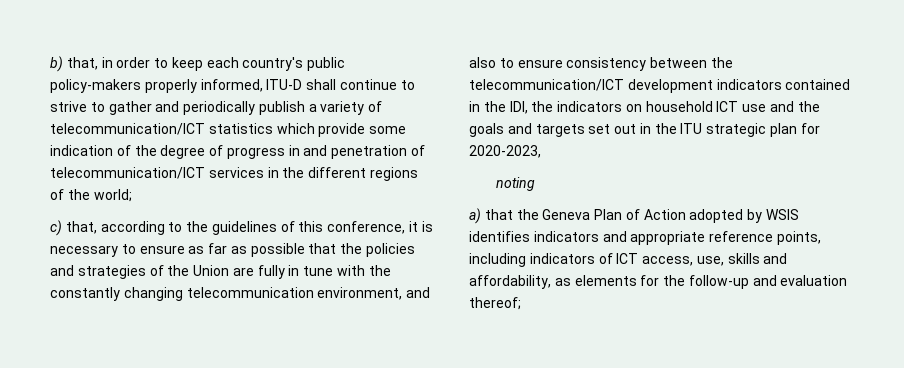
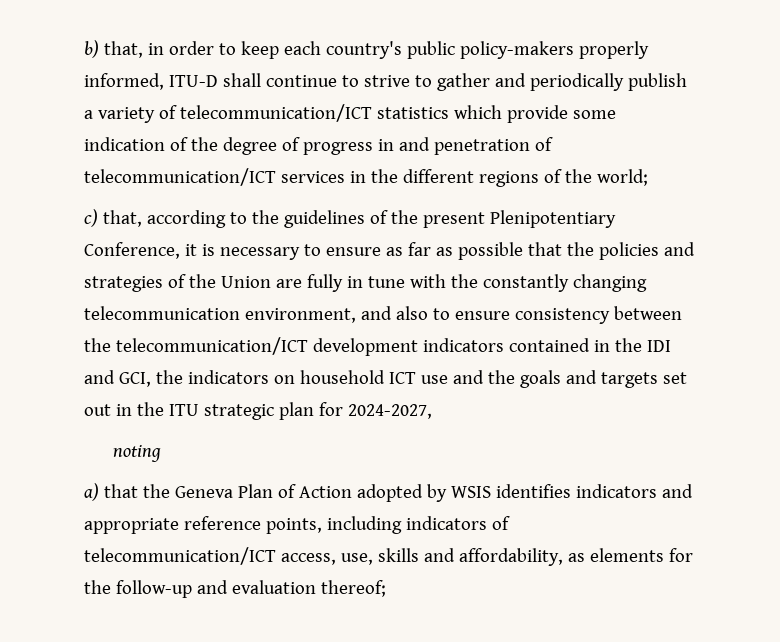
[298,221,406,234] this conference, -> [390,210,616,228] [84,242,180,259] the present Plenipotentiary Conference,
[509,101,528,114] IDI, -> [646,340,671,352] [84,370,151,387] IDI and GCI,
[469,145,541,158] 2020-2023, -> [347,404,432,419] 2024-2027,
[616,253,639,264] ICT -> [84,547,276,565] telecommunication/ICT

